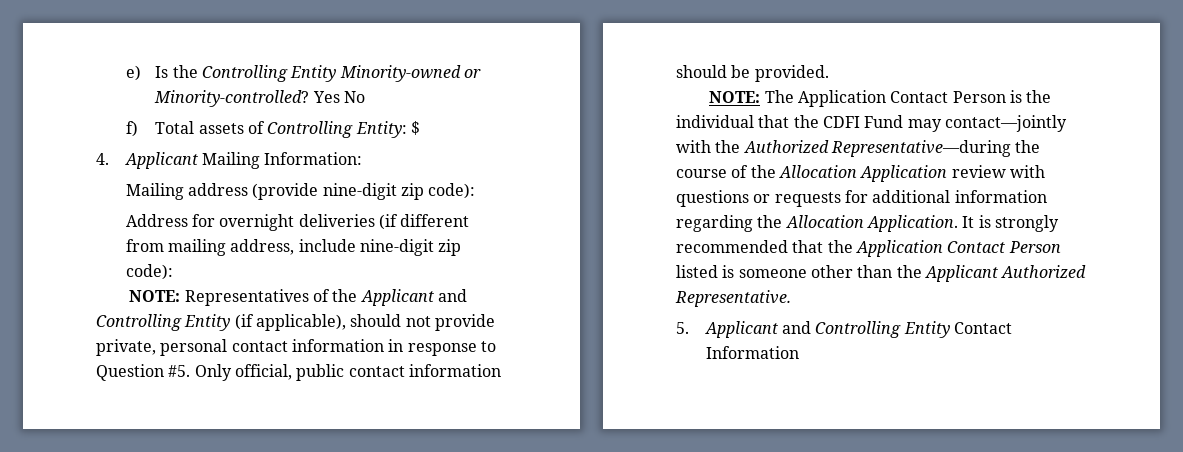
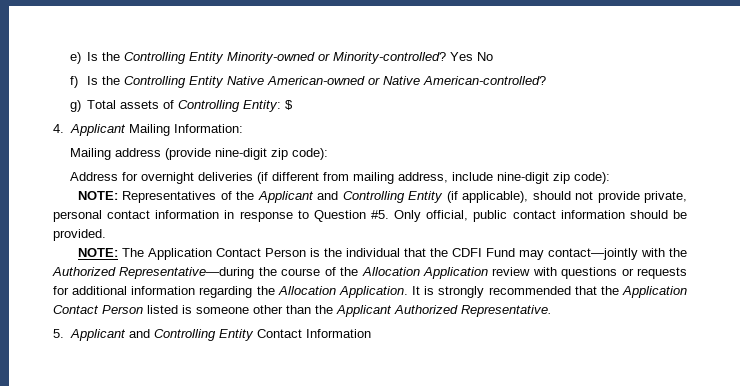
(138, 129) none -> [86,76,546,88] [69,100,81,112] Is the Controlling Entity Native American-owned or Native American-controlled? // g)

